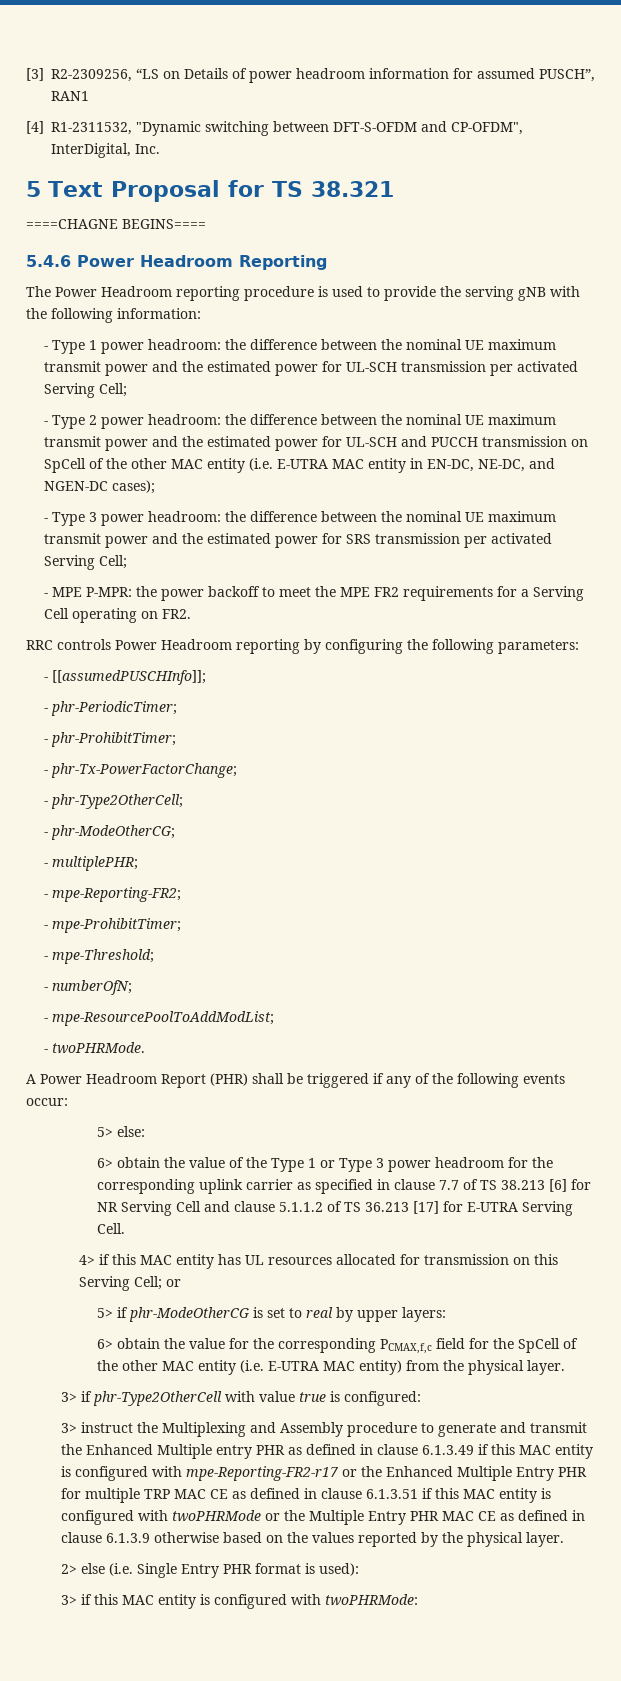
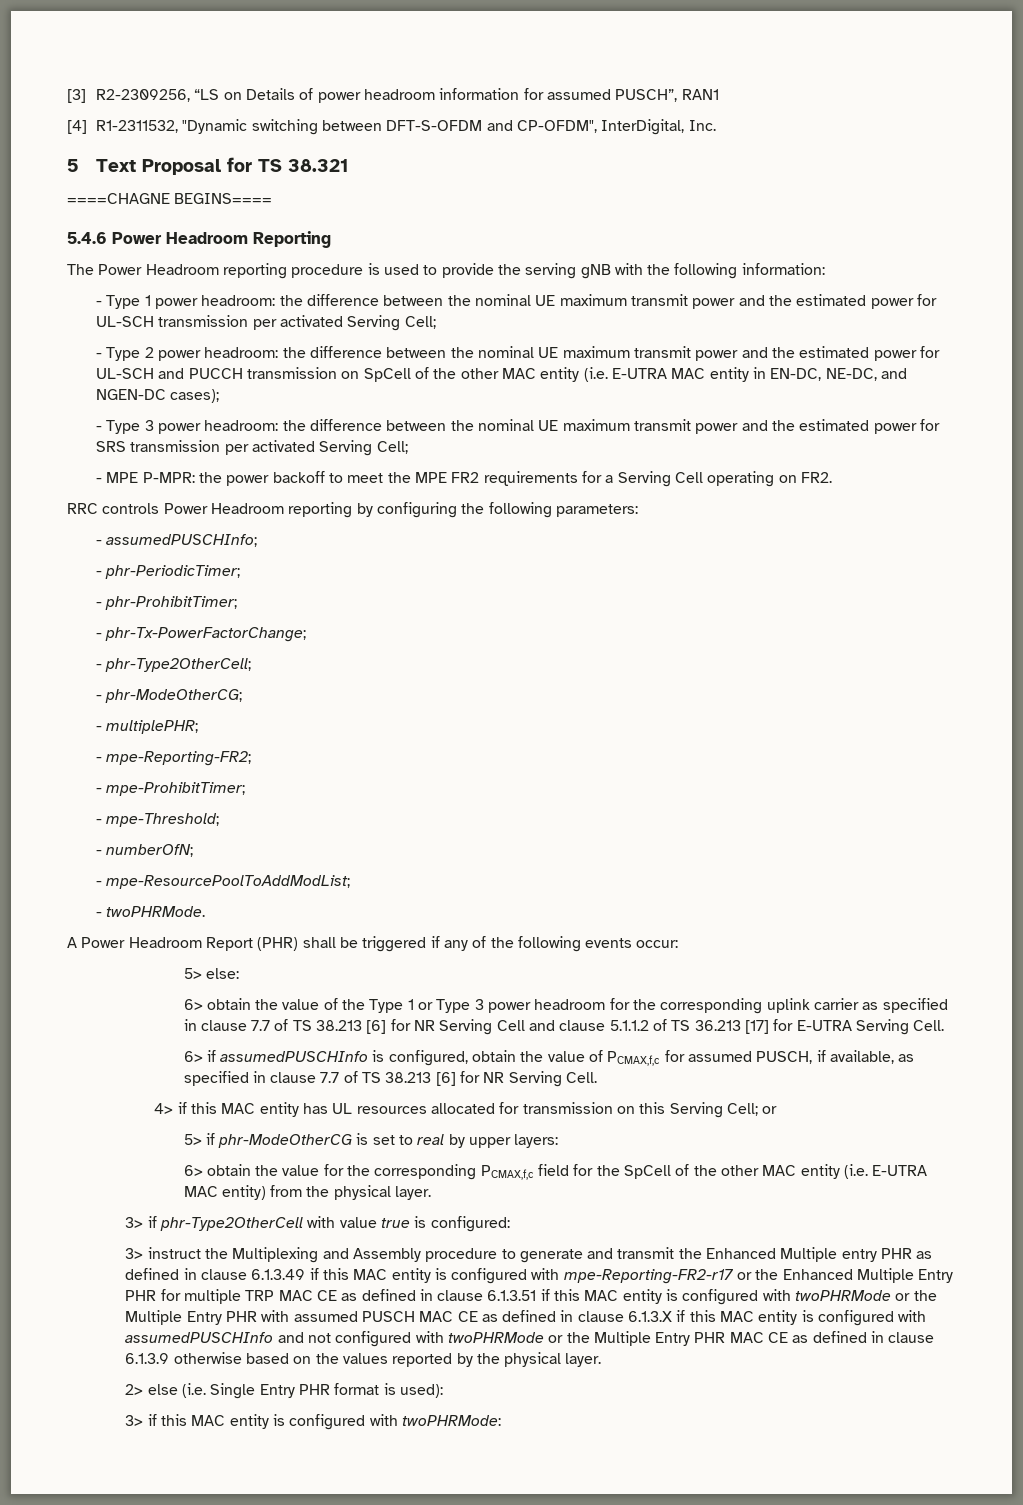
[51,670,206,685] [[assumedPUSCHInfo]]; -> [106,534,258,547] assumedPUSCHInfo;
(125, 1228) none -> [183,1050,915,1066] [183,1071,598,1087] // 6> if assumedPUSCHInfo is configured, obtain the value of PCMAX,f,c for assumed PUSCH, if available, as specified in clause 7.7 of TS 38.213 [6] for NR Serving Cell.
(440, 1516) none -> [261,1310,927,1326] [125,1331,726,1347] with assumed PUSCH MAC CE as defined in clause 6.1.3.X if this MAC entity is configured with assumedPUSCHInfo and not configured with twoPHRMode or the Multiple Entry PHR

